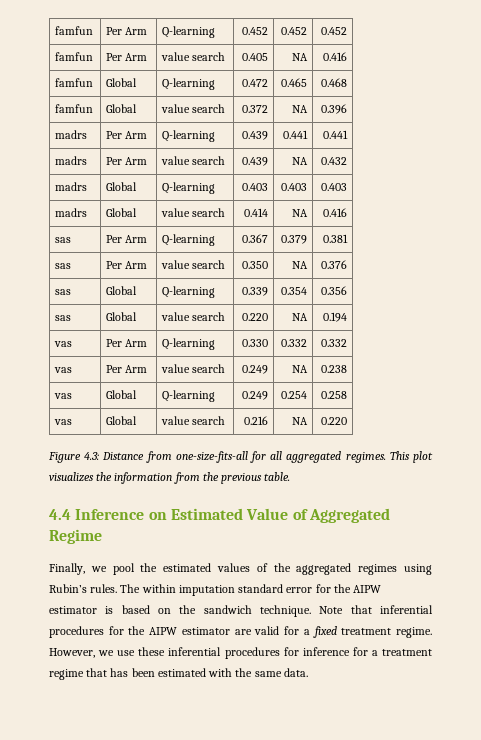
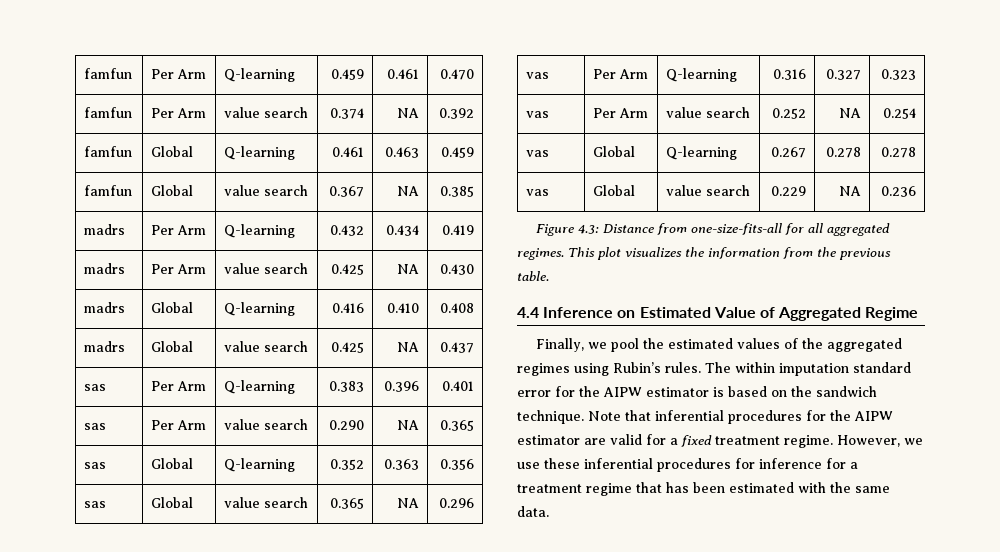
[241,27,268,35] [280,27,307,35] [320,27,347,35] 0.452 | 0.452 | 0.452 -> [330,69,364,80] [386,69,419,79] [439,69,474,80] 0.459 | 0.461 | 0.470
[241,53,268,61] [291,53,308,61] [322,52,347,61] 0.405 | NA | 0.416 -> [329,108,364,119] [396,108,419,118] [438,108,474,119] 0.374 | NA | 0.392
[241,79,268,87] [280,78,307,87] [320,78,347,87] 0.472 | 0.465 | 0.468 -> [331,147,364,157] [384,147,419,158] [440,147,474,158] 0.461 | 0.463 | 0.459
[241,105,268,113] [291,105,308,113] [320,104,347,114] 0.372 | NA | 0.396 -> [328,186,364,197] [396,186,419,196] [439,186,474,197] 0.367 | NA | 0.385
[241,131,268,140] [282,130,308,139] [322,130,348,139] 0.439 | 0.441 | 0.441 -> [329,225,364,236] [385,225,419,236] [441,225,474,235] 0.432 | 0.434 | 0.419
[241,157,268,166] [291,157,308,165] [320,157,347,165] 0.439 | NA | 0.432 -> [330,264,364,275] [396,264,419,274] [439,264,474,275] 0.425 | NA | 0.430
[241,183,268,191] [280,183,307,191] [320,183,347,191] 0.403 | 0.403 | 0.403 -> [331,303,364,313] [386,303,419,313] [439,303,474,313] 0.416 | 0.410 | 0.408
[243,208,268,217] [291,209,308,217] [322,208,347,217] 0.414 | NA | 0.416 -> [330,342,364,353] [396,342,419,352] [439,342,474,353] 0.425 | NA | 0.437
[241,234,268,243] [280,235,307,244] [322,234,348,243] 0.367 | 0.379 | 0.381 -> [328,381,364,392] [383,381,419,392] [441,381,474,391] 0.383 | 0.396 | 0.401
[241,261,268,269] [291,261,308,269] [320,260,347,269] 0.350 | NA | 0.376 -> [328,420,364,430] [396,420,419,430] [439,420,474,431] 0.290 | NA | 0.365
[241,287,268,296] [280,287,307,295] 0.339 | 0.354 -> [329,459,364,470] [383,459,419,470] 0.352 | 0.363
[241,313,268,321] [291,313,308,321] [322,312,347,322] 0.220 | NA | 0.194 -> [329,498,364,509] [396,498,419,508] [438,498,474,508] 0.365 | NA | 0.296
[241,339,268,347] [280,339,307,347] [320,339,347,347] 0.330 | 0.332 | 0.332 -> [772,69,806,80] [825,69,861,80] [880,69,916,80] 0.316 | 0.327 | 0.323
[241,365,268,374] [291,365,308,373] [320,365,347,373] 0.249 | NA | 0.238 -> [771,108,806,119] [838,108,861,118] [882,108,916,119] 0.252 | NA | 0.254
[241,391,268,400] [280,391,307,399] [320,391,347,399] 0.249 | 0.254 | 0.258 -> [770,147,806,158] [825,147,861,158] [880,147,916,158] 0.267 | 0.278 | 0.278
[243,416,268,425] [291,417,308,425] [320,417,347,425] 0.216 | NA | 0.220 -> [770,186,806,196] [838,186,861,196] [880,186,916,197] 0.229 | NA | 0.236

